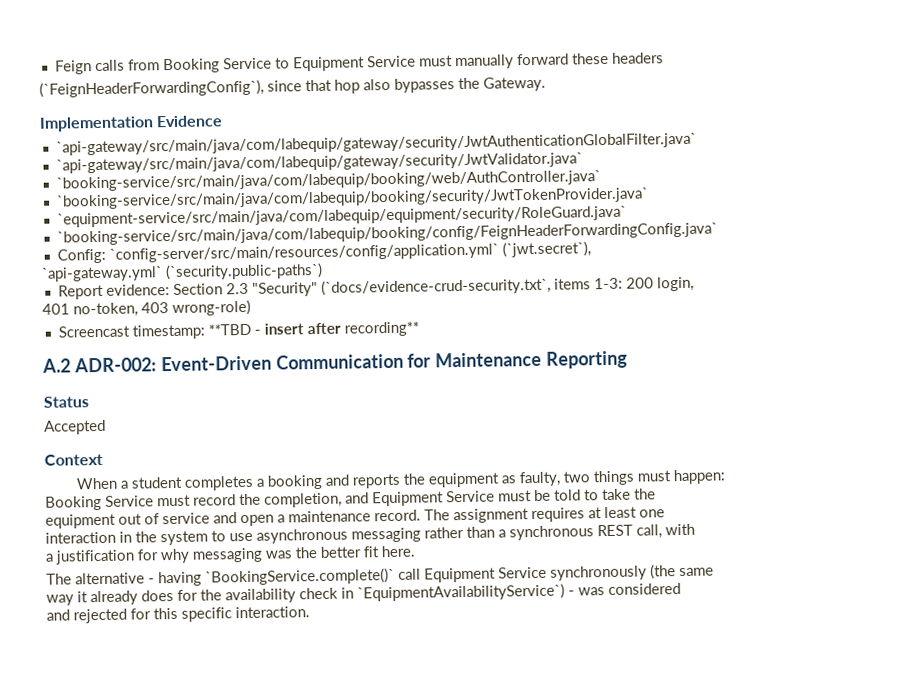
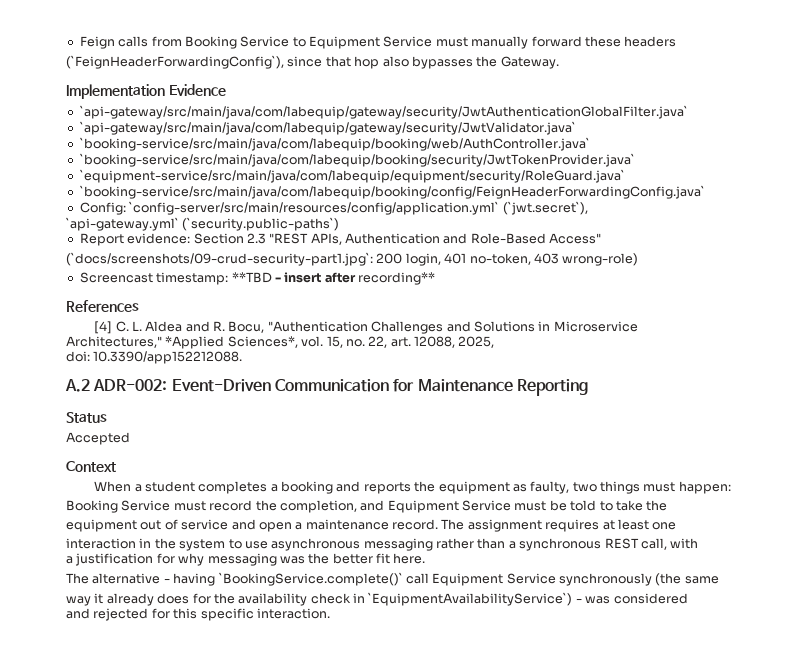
[251,277,623,297] "Security" (`docs/evidence-crud-security.txt`, items 1-3: -> [269,233,602,245] [66,252,373,266] "REST APIs, Authentication and Role-Based Access" // (`docs/screenshots/09-crud-security-part1.jpg`:
(694, 284) // -> (441, 259) none
(419, 329) none -> [66,300,139,312] [94,321,638,334] [66,336,495,349] [66,351,243,364] // References // [4] C. L. Aldea and R. Bocu, "Authentication Challenges and Solutions in Microservice // Architectures," *Applied Sciences*, vol. 15, no. 22, art. 12088, 2025, // doi: 10.3390/app152212088.

